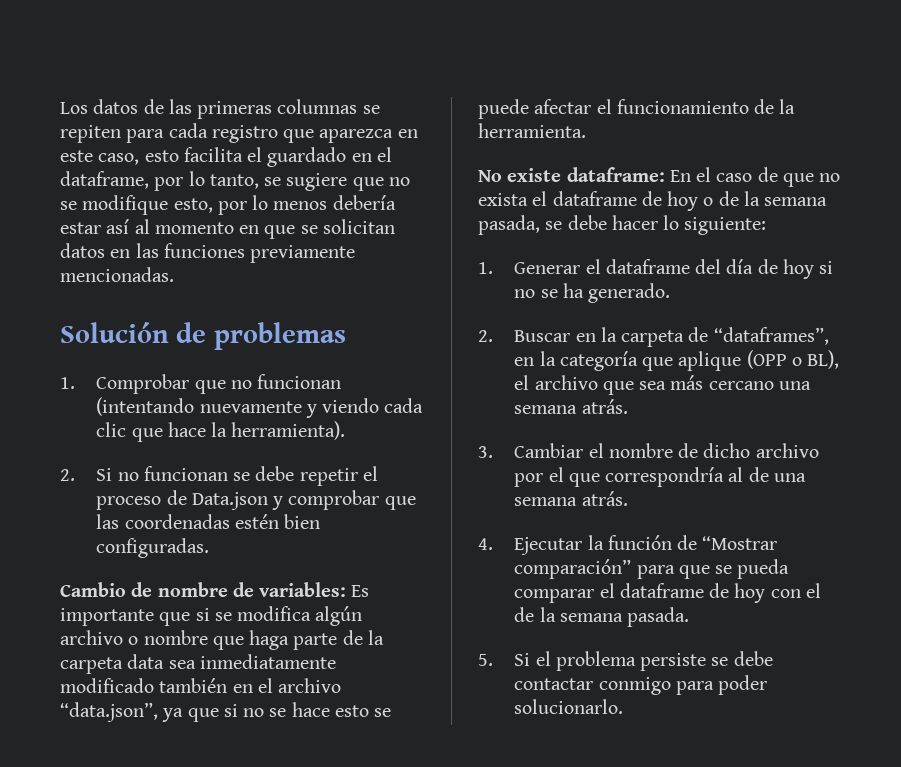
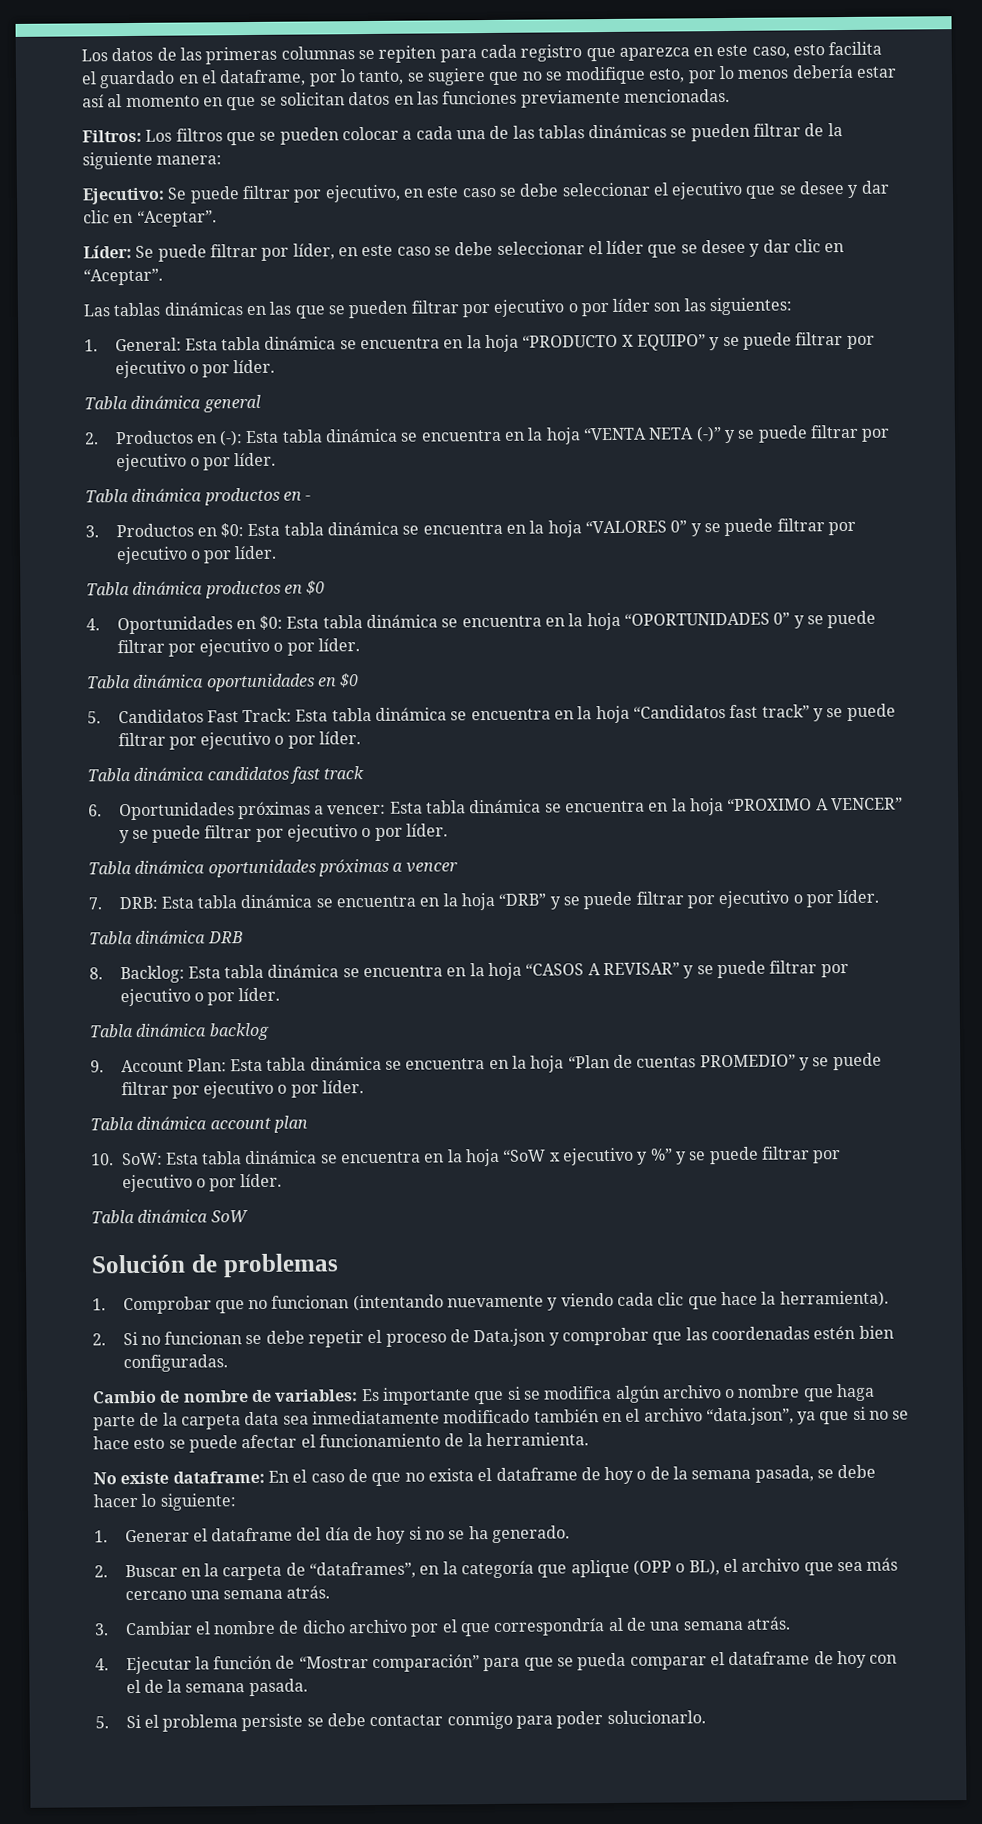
(174, 274) none -> [82,123,843,146] [82,151,223,170] [82,180,889,205] [83,210,217,227] [83,239,845,262] [83,268,163,286] [83,297,794,319] [84,332,875,353] [114,359,276,379] [84,394,261,413] [84,424,891,447] [115,452,277,472] [85,487,312,506] [85,518,856,538] [115,545,278,565] [86,580,326,599] [86,610,877,635] [116,638,361,657] [87,673,360,692] [87,703,896,724] [117,731,362,750] [87,766,365,784] [88,797,903,821] [118,823,449,844] [88,858,458,878] [88,889,880,911] [89,930,243,945] [89,960,849,984] [119,987,281,1007] [89,1022,270,1041] [90,1052,882,1073] [120,1080,365,1099] [90,1115,308,1133] [91,1146,842,1167] [121,1173,283,1193] [91,1209,249,1224] // Filtros: Los filtros que se pueden colocar a cada una de las tablas dinámicas se pueden filtrar de la siguiente manera: // Ejecutivo: Se puede filtrar por ejecutivo, en este caso se debe seleccionar el ejecutivo que se desee y dar clic en “Aceptar”. // Líder: Se puede filtrar por líder, en este caso se debe seleccionar el líder que se desee y dar clic en “Aceptar”. // Las tablas dinámicas en las que se pueden filtrar por ejecutivo o por líder son las siguientes: // 1. General: Esta tabla dinámica se encuentra en la hoja “PRODUCTO X EQUIPO” y se puede filtrar por ejecutivo o por líder. // Tabla dinámica general // 2. Productos en (-): Esta tabla dinámica se encuentra en la hoja “VENTA NETA (-)” y se puede filtrar por ejecutivo o por líder. // Tabla dinámica productos en - // 3. Productos en $0: Esta tabla dinámica se encuentra en la hoja “VALORES 0” y se puede filtrar por ejecutivo o por líder. // Tabla dinámica productos en $0 // 4. Oportunidades en $0: Esta tabla dinámica se encuentra en la hoja “OPORTUNIDADES 0” y se puede filtrar por ejecutivo o por líder. // Tabla dinámica oportunidades en $0 // 5. Candidatos Fast Track: Esta tabla dinámica se encuentra en la hoja “Candidatos fast track” y se puede filtrar por ejecutivo o por líder. // Tabla dinámica candidatos fast track // 6. Oportunidades próximas a vencer: Esta tabla dinámica se encuentra en la hoja “PROXIMO A VENCER” y se puede filtrar por ejecutivo o por líder. // Tabla dinámica oportunidades próximas a vencer // 7. DRB: Esta tabla dinámica se encuentra en la hoja “DRB” y se puede filtrar por ejecutivo o por líder. // Tabla dinámica DRB // 8. Backlog: Esta tabla dinámica se encuentra en la hoja “CASOS A REVISAR” y se puede filtrar por ejecutivo o por líder. // Tabla dinámica backlog // 9. Account Plan: Esta tabla dinámica se encuentra en la hoja “Plan de cuentas PROMEDIO” y se puede filtrar por ejecutivo o por líder. // Tabla dinámica account plan // 10. SoW: Esta tabla dinámica se encuentra en la hoja “SoW x ejecutivo y %” y se puede filtrar por ejecutivo o por líder. // Tabla dinámica SoW

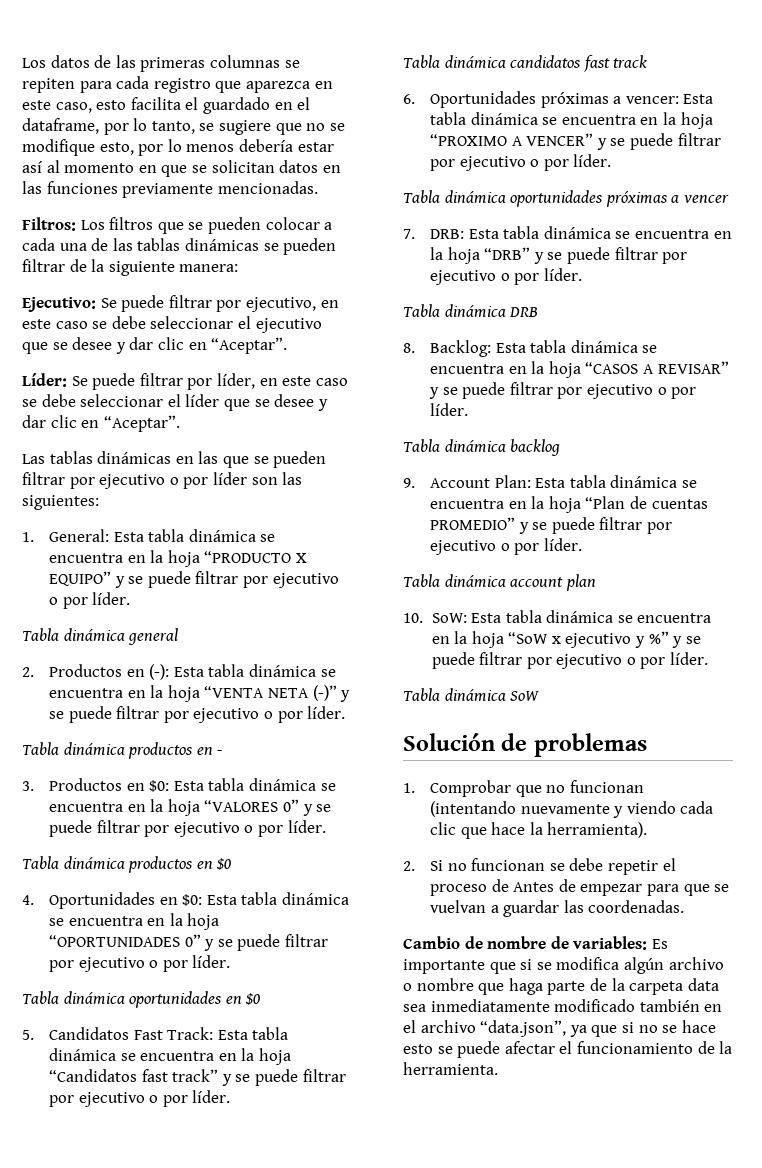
[473,1325,894,1347] [122,1354,228,1373] Data.json y comprobar que las coordenadas estén bien configuradas. -> [513,879,730,896] [430,900,685,917] Antes de empezar para que se vuelvan a guardar las coordenadas.
[93,1464,877,1487] [93,1493,237,1511] [94,1525,571,1544] [94,1557,899,1581] [124,1585,331,1601] [94,1616,791,1637] [95,1650,898,1675] [125,1678,308,1697] [95,1710,706,1732] // No existe dataframe: En el caso de que no exista el dataframe de hoy o de la semana pasada, se debe hacer lo siguiente: // 1. Generar el dataframe del día de hoy si no se ha generado. // 2. Buscar en la carpeta de “dataframes”, en la categoría que aplique (OPP o BL), el archivo que sea más cercano una semana atrás. // 3. Cambiar el nombre de dicho archivo por el que correspondría al de una semana atrás. // 4. Ejecutar la función de “Mostrar comparación” para que se pueda comparar el dataframe de hoy con el de la semana pasada. // 5. Si el problema persiste se debe contactar conmigo para poder solucionarlo. -> (498, 1068) none

